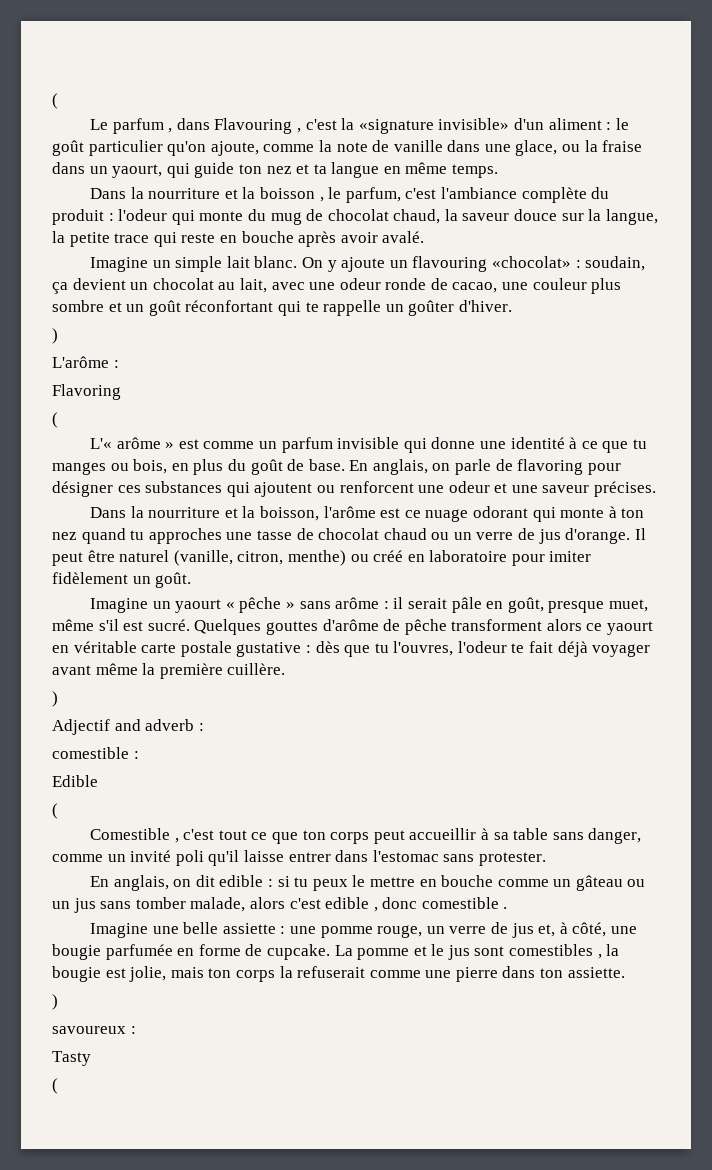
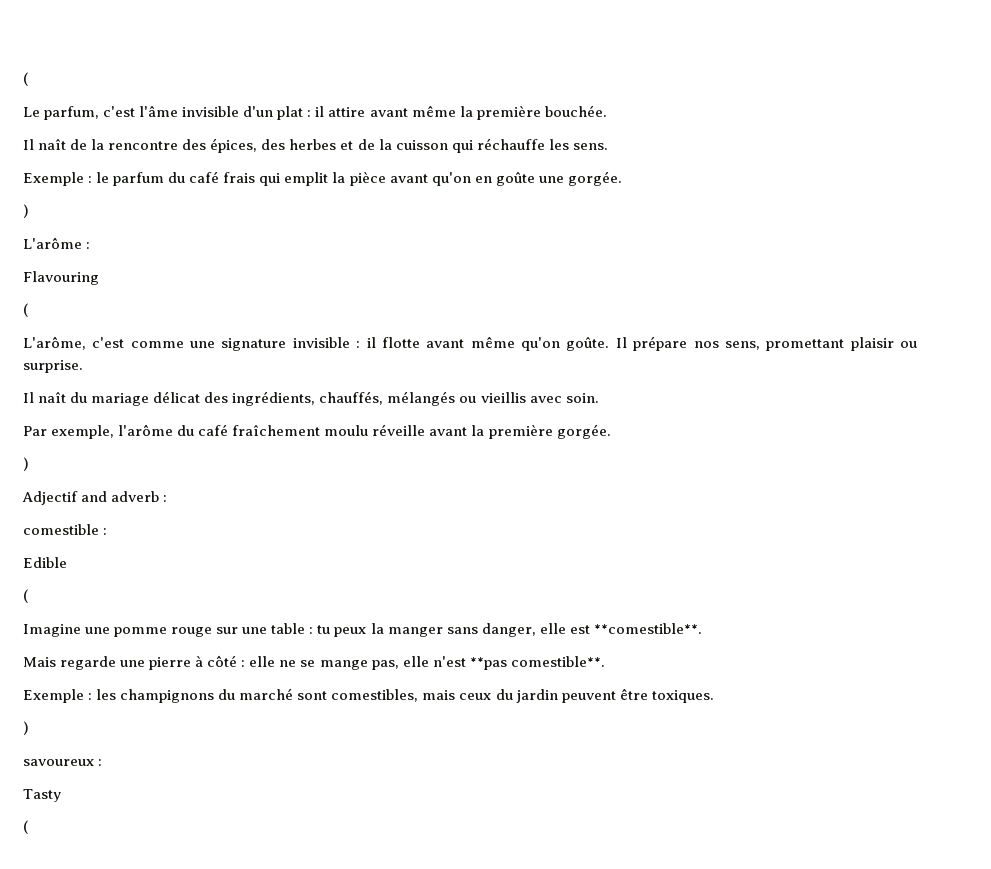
[112,118,629,134] [52,140,643,156] [52,162,499,178] [90,187,610,203] [52,209,658,225] [52,231,425,247] [90,256,646,272] [52,278,622,294] [52,300,512,316] parfum , dans Flavouring , c'est la «signature invisible» d'un aliment : le goût particulier qu'on ajoute, comme la note de vanille dans une glace, ou la fraise dans un yaourt, qui guide ton nez et ta langue en même temps. // Dans la nourriture et la boisson , le parfum, c'est l'ambiance complète du produit : l'odeur qui monte du mug de chocolat chaud, la saveur douce sur la langue, la petite trace qui reste en bouche après avoir avalé. // Imagine un simple lait blanc. On y ajoute un flavouring «chocolat» : soudain, ça devient un chocolat au lait, avec une odeur ronde de cacao, une couleur plus sombre et un goût réconfortant qui te rappelle un goûter d'hiver. -> [44,105,607,120] [23,138,608,153] [23,171,622,186] parfum, c'est l'âme invisible d'un plat : il attire avant même la première bouchée. // Il naît de la rencontre des épices, des herbes et de la cuisson qui réchauffe les sens. // Exemple : le parfum du café frais qui emplit la pièce avant qu'on en goûte une gorgée.
[52,384,121,400] [52,412,58,428] [90,437,647,453] [52,459,621,475] [52,481,657,497] [90,506,645,522] [52,528,646,544] [52,550,592,566] [52,572,192,588] [90,597,648,613] [52,619,654,635] [52,641,651,657] [52,663,286,679] Flavoring // ( // L'« arôme » est comme un parfum invisible qui donne une identité à ce que tu manges ou bois, en plus du goût de base. En anglais, on parle de flavoring pour désigner ces substances qui ajoutent ou renforcent une odeur et une saveur précises. // Dans la nourriture et la boisson, l'arôme est ce nuage odorant qui monte à ton nez quand tu approches une tasse de chocolat chaud ou un verre de jus d'orange. Il peut être naturel (vanille, citron, menthe) ou créé en laboratoire pour imiter fidèlement un goût. // Imagine un yaourt « pêche » sans arôme : il serait pâle en goût, presque muet, même s'il est sucré. Quelques gouttes d'arôme de pêche transforment alors ce yaourt en véritable carte postale gustative : dès que tu l'ouvres, l'odeur te fait déjà voyager avant même la première cuillère. -> [23,271,99,285] [23,303,28,317] [23,336,917,351] [23,360,83,373] [23,391,599,406] [23,424,611,439] Flavouring // ( // L'arôme, c'est comme une signature invisible : il flotte avant même qu'on goûte. Il prépare nos sens, promettant plaisir ou surprise. // Il naît du mariage délicat des ingrédients, chauffés, mélangés ou vieillis avec soin. // Par exemple, l'arôme du café fraîchement moulu réveille avant la première gorgée.
[90,828,642,844] [52,850,546,866] [90,875,646,891] [52,897,508,913] [90,922,637,938] [52,944,620,960] [52,966,625,982] Comestible , c'est tout ce que ton corps peut accueillir à sa table sans danger, comme un invité poli qu'il laisse entrer dans l'estomac sans protester. // En anglais, on dit edible : si tu peux le mettre en bouche comme un gâteau ou un jus sans tomber malade, alors c'est edible , donc comestible . // Imagine une belle assiette : une pomme rouge, un verre de jus et, à côté, une bougie parfumée en forme de cupcake. La pomme et le jus sont comestibles , la bougie est jolie, mais ton corps la refuserait comme une pierre dans ton assiette. -> [23,623,702,637] [23,655,605,670] [23,688,714,703] Imagine une pomme rouge sur une table : tu peux la manger sans danger, elle est **comestible**. // Mais regarde une pierre à côté : elle ne se mange pas, elle n'est **pas comestible**. // Exemple : les champignons du marché sont comestibles, mais ceux du jardin peuvent être toxiques.

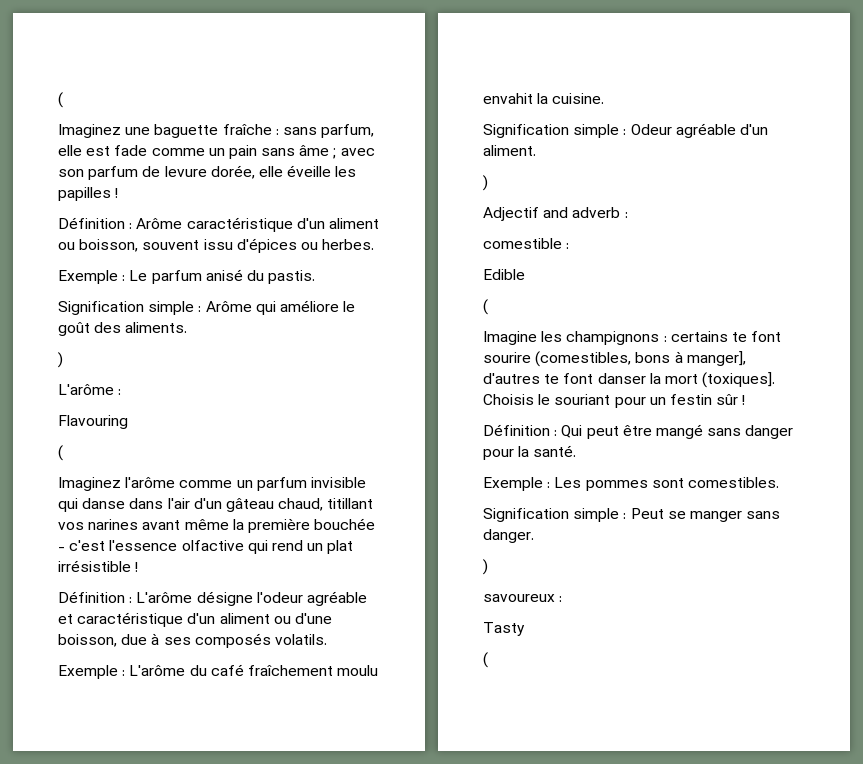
[23,72,28,86] [23,105,607,120] [23,138,608,153] [23,171,622,186] ( // Le parfum, c'est l'âme invisible d'un plat : il attire avant même la première bouchée. // Il naît de la rencontre des épices, des herbes et de la cuisson qui réchauffe les sens. // Exemple : le parfum du café frais qui emplit la pièce avant qu'on en goûte une gorgée. -> [58,92,63,108] [58,124,375,138] [58,145,375,159] [58,165,357,180] [58,187,119,201] [58,217,379,232] [58,238,375,253] [58,269,316,284] [58,300,356,315] [58,322,188,336] ( // Imaginez une baguette fraîche : sans parfum, elle est fade comme un pain sans âme ; avec son parfum de levure dorée, elle éveille les papilles ! // Définition : Arôme caractéristique d'un aliment ou boisson, souvent issu d'épices ou herbes. // Exemple : Le parfum anisé du pastis. // Signification simple : Arôme qui améliore le goût des aliments.
[23,336,917,351] [23,360,83,373] [23,391,599,406] [23,424,611,439] L'arôme, c'est comme une signature invisible : il flotte avant même qu'on goûte. Il prépare nos sens, promettant plaisir ou surprise. // Il naît du mariage délicat des ingrédients, chauffés, mélangés ou vieillis avec soin. // Par exemple, l'arôme du café fraîchement moulu réveille avant la première gorgée. -> [58,477,366,491] [58,498,374,512] [58,518,376,533] [58,540,354,554] [58,560,139,572] [58,591,367,606] [58,612,332,627] [58,633,327,648] [58,664,379,679] [483,93,605,104] [483,123,768,138] [483,145,536,156] Imaginez l'arôme comme un parfum invisible qui danse dans l'air d'un gâteau chaud, titillant vos narines avant même la première bouchée - c'est l'essence olfactive qui rend un plat irrésistible ! // Définition : L'arôme désigne l'odeur agréable et caractéristique d'un aliment ou d'une boisson, due à ses composés volatils. // Exemple : L'arôme du café fraîchement moulu envahit la cuisine. // Signification simple : Odeur agréable d'un aliment.
[85,623,702,637] [23,655,605,670] [23,688,714,703] une pomme rouge sur une table : tu peux la manger sans danger, elle est **comestible**. // Mais regarde une pierre à côté : elle ne se mange pas, elle n'est **pas comestible**. // Exemple : les champignons du marché sont comestibles, mais ceux du jardin peuvent être toxiques. -> [541,331,782,345] [483,351,746,367] [483,372,776,388] [483,394,746,408] [483,424,794,439] [483,445,577,460] [483,477,779,491] [483,508,781,522] [483,529,534,543] les champignons : certains te font sourire (comestibles, bons à manger], d'autres te font danser la mort (toxiques]. Choisis le souriant pour un festin sûr ! // Définition : Qui peut être mangé sans danger pour la santé. // Exemple : Les pommes sont comestibles. // Signification simple : Peut se manger sans danger.

